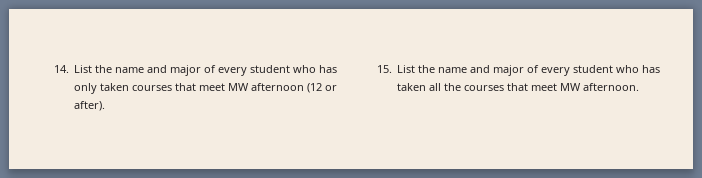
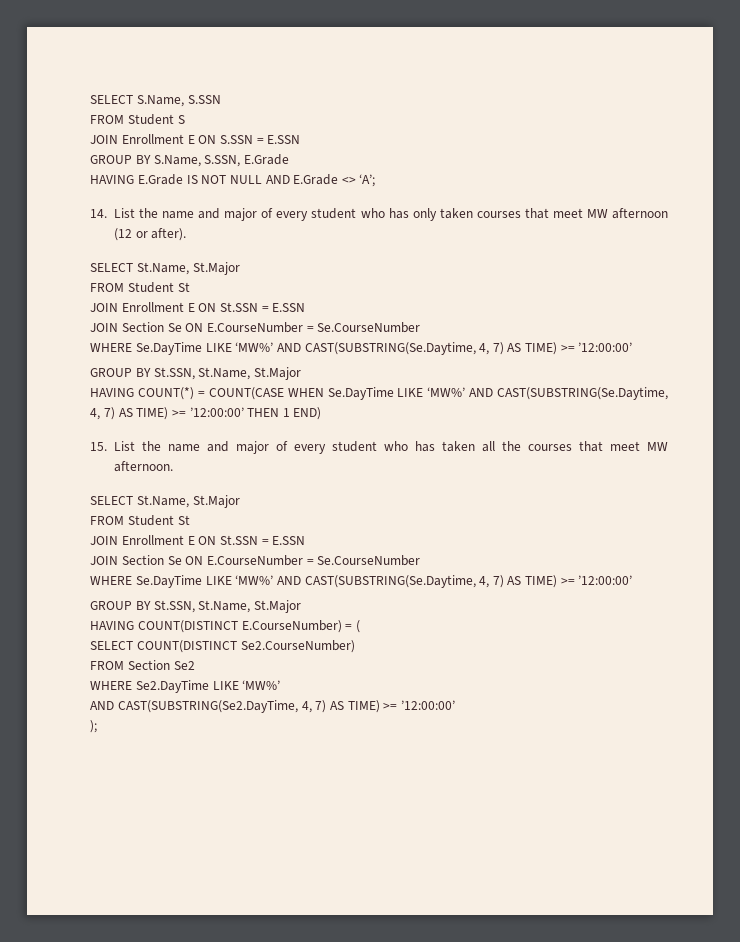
(53, 69) none -> [90,95,221,107] [90,114,185,125] [90,134,301,144] [90,154,289,167] [90,174,376,187] SELECT S.Name, S.SSN // FROM Student S // JOIN Enrollment E ON S.SSN = E.SSN // GROUP BY S.Name, S.SSN, E.Grade // HAVING E.Grade IS NOT NULL AND E.Grade <> ‘A’; //
(106, 106) none -> [90,262,240,275] [90,282,190,293] [90,302,306,312] [90,322,421,333] [90,342,633,355] [90,367,301,380] [90,387,668,400] [90,407,322,420] // SELECT St.Name, St.Major // FROM Student St // JOIN Enrollment E ON St.SSN = E.SSN // JOIN Section Se ON E.CourseNumber = Se.CourseNumber // WHERE Se.DayTime LIKE ‘MW%’ AND CAST(SUBSTRING(Se.Daytime, 4, 7) AS TIME) >= ’12:00:00’ // GROUP BY St.SSN, St.Name, St.Major // HAVING COUNT(*) = COUNT(CASE WHEN Se.DayTime LIKE ‘MW%’ AND CAST(SUBSTRING(Se.Daytime, 4, 7) AS TIME) >= ’12:00:00’ THEN 1 END)
(640, 87) none -> [90,495,240,508] [90,515,190,526] [90,535,306,545] [90,555,421,566] [90,575,633,588] [90,600,301,613] [90,620,360,633] [90,640,355,653] [90,660,195,670] [90,680,281,693] [90,700,455,713] [90,720,98,733] // SELECT St.Name, St.Major // FROM Student St // JOIN Enrollment E ON St.SSN = E.SSN // JOIN Section Se ON E.CourseNumber = Se.CourseNumber // WHERE Se.DayTime LIKE ‘MW%’ AND CAST(SUBSTRING(Se.Daytime, 4, 7) AS TIME) >= ’12:00:00’ // GROUP BY St.SSN, St.Name, St.Major // HAVING COUNT(DISTINCT E.CourseNumber) = ( // SELECT COUNT(DISTINCT Se2.CourseNumber) // FROM Section Se2 // WHERE Se2.DayTime LIKE ‘MW%’ // AND CAST(SUBSTRING(Se2.DayTime, 4, 7) AS TIME) >= ’12:00:00’ // );

